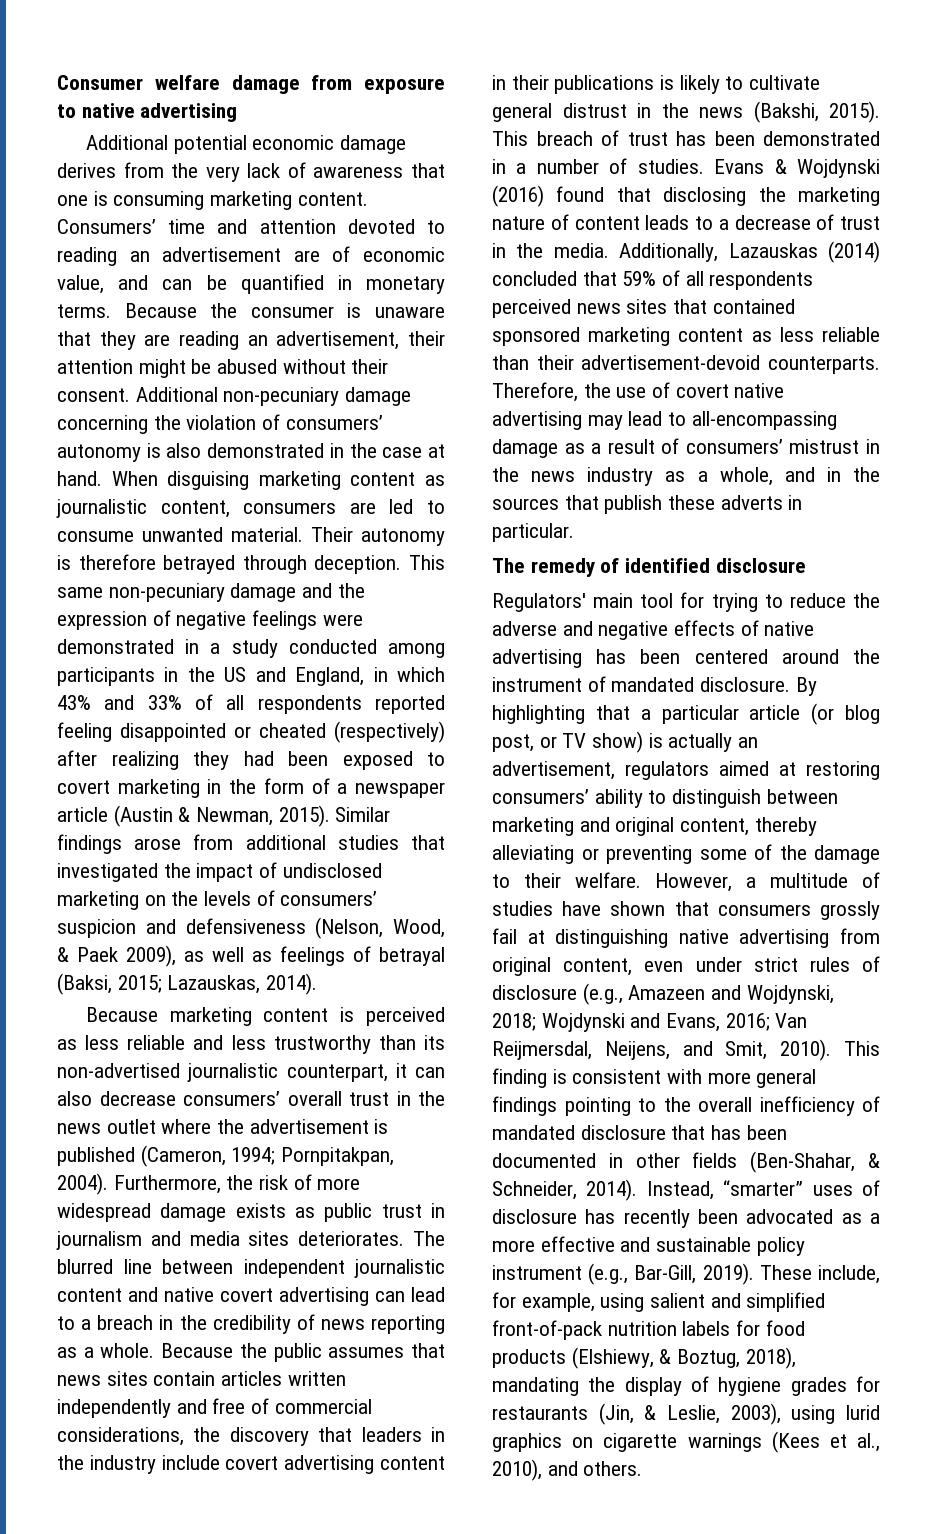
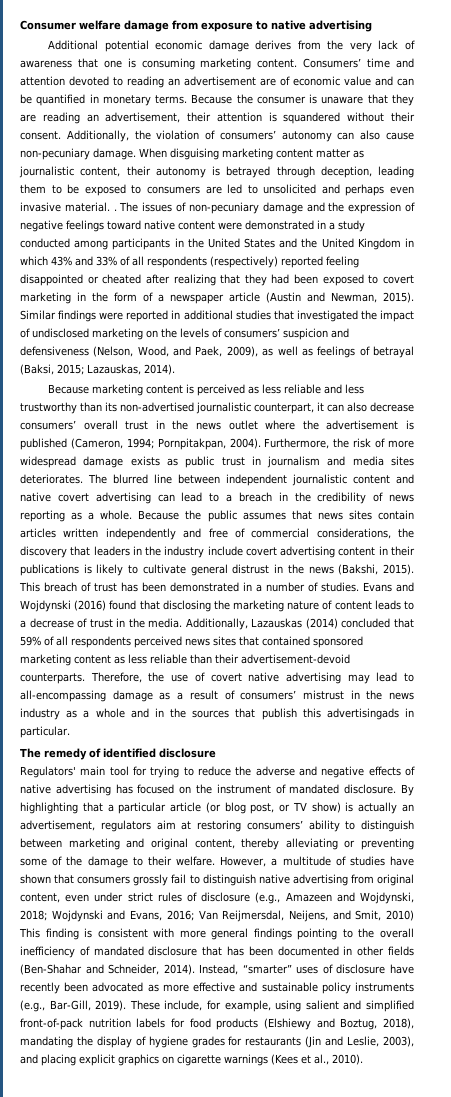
[57,275,104,294] value, -> [344,76,371,86] value
[138,359,389,378] [57,387,412,406] [57,415,148,434] might be abused without their consent. Additional non-pecuniary damage concerning -> [268,112,415,124] [20,130,129,142] is squandered without their consent. Additionally,
[146,443,445,458] [57,471,102,486] is also demonstrated in the case at hand. -> [337,130,414,140] [20,148,136,160] can also cause non-pecuniary damage.
(416, 479) none -> [316,149,351,158] matter
[243,499,445,514] [57,527,445,546] [57,554,445,574] [57,587,103,598] consumers are led to consume unwanted material. Their autonomy is therefore betrayed through deception. This same -> [126,166,414,178] [20,184,414,196] [20,202,187,212] their autonomy is betrayed through deception, leading them to be exposed to consumers are led to unsolicited and perhaps even invasive material. . The issues of
(318, 620) none -> [107,220,215,230] toward native content
[224,667,365,686] US and England, -> [207,238,401,250] United States and the United Kingdom
(362, 704) none -> [210,256,278,268] (respectively)
[334,721,445,743] (respectively) -> (142, 279) none
(179, 760) none -> [220,274,241,284] that
[178,807,191,822] & -> [307,292,325,302] and
[134,834,234,850] arose from -> [99,310,181,322] were reported in
[57,947,118,962] & Paek -> [173,346,223,357] and Paek,
[774,159,787,174] & -> [396,582,414,592] and
[719,467,773,486] whole, -> [95,708,125,718] whole
[668,495,783,510] these adverts -> [302,708,399,720] this advertisingads
[640,649,839,664] been centered around -> [137,784,192,794] focused on
[719,761,769,776] aimed -> [156,820,176,830] aim
[527,929,669,948] at distinguishing -> [189,874,256,886] to distinguish
[780,1039,832,1061] 2010). -> [385,910,414,921] 2010)
[750,1151,880,1173] (Ben-Shahar, & -> [20,964,104,975] (Ben-Shahar and
[585,1209,616,1224] has -> [389,964,414,974] have
[870,1213,880,1224] a -> (159, 988) none
[492,1265,582,1280] instrument -> [355,982,415,992] instruments
[571,1347,672,1369] (Elshiewy, & -> [264,1018,335,1030] (Elshiewy and
[598,1403,880,1425] (Jin, & Leslie, 2003), using lurid -> [305,1036,415,1048] [20,1054,115,1066] (Jin and Leslie, 2003), and placing explicit
[492,1459,643,1481] 2010), and others. -> [332,1054,363,1065] 2010).

